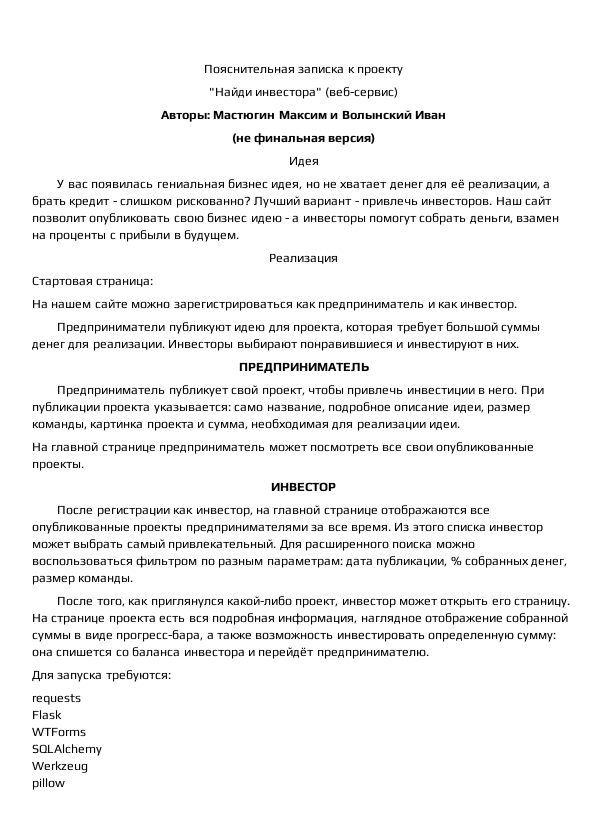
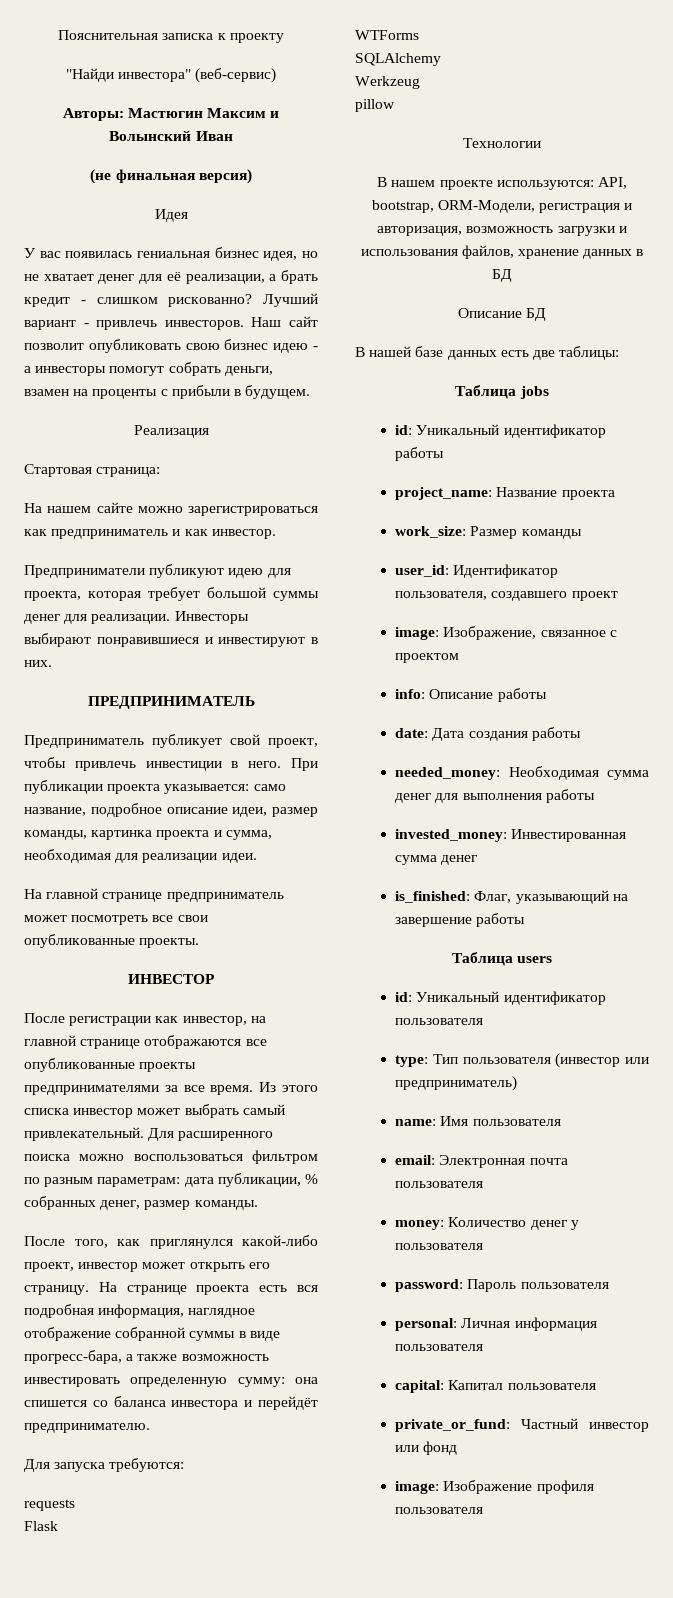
(65, 784) none -> [463,138,541,148] [377,177,627,190] [371,200,633,213] [377,226,627,236] [360,245,644,259] [492,269,512,282] [457,308,547,321] [355,346,620,360] [455,385,549,399] [395,424,606,438] [395,447,445,461] [395,487,615,500] [395,526,582,539] [395,564,559,578] [395,591,618,601] [395,626,617,640] [395,653,460,663] [395,688,547,702] [395,727,581,741] [395,766,649,780] [395,789,595,803] [395,829,627,842] [395,855,478,865] [395,890,628,904] [395,913,526,927] [451,952,553,966] [395,991,606,1005] [395,1018,484,1025] [395,1053,649,1068] [395,1076,518,1091] [395,1116,561,1126] [395,1155,568,1168] [395,1181,484,1188] [395,1217,579,1230] [395,1243,484,1250] [395,1279,609,1292] [395,1317,597,1331] [395,1344,484,1351] [395,1380,596,1393] [395,1418,649,1432] [395,1441,458,1455] [395,1480,594,1494] [395,1507,484,1514] // Технологии // В нашем проекте используются: API, bootstrap, ORM-Модели, регистрация и авторизация, возможность загрузки и использования файлов, хранение данных в БД // Описание БД // В нашей базе данных есть две таблицы: // Таблица jobs // id: Уникальный идентификатор работы // project_name: Название проекта // work_size: Размер команды // user_id: Идентификатор пользователя, создавшего проект // image: Изображение, связанное с проектом // info: Описание работы // date: Дата создания работы // needed_money: Необходимая сумма денег для выполнения работы // invested_money: Инвестированная сумма денег // is_finished: Флаг, указывающий на завершение работы // Таблица users // id: Уникальный идентификатор пользователя // type: Тип пользователя (инвестор или предприниматель) // name: Имя пользователя // email: Электронная почта пользователя // money: Количество денег у пользователя // password: Пароль пользователя // personal: Личная информация пользователя // capital: Капитал пользователя // private_or_fund: Частный инвестор или фонд // image: Изображение профиля пользователя

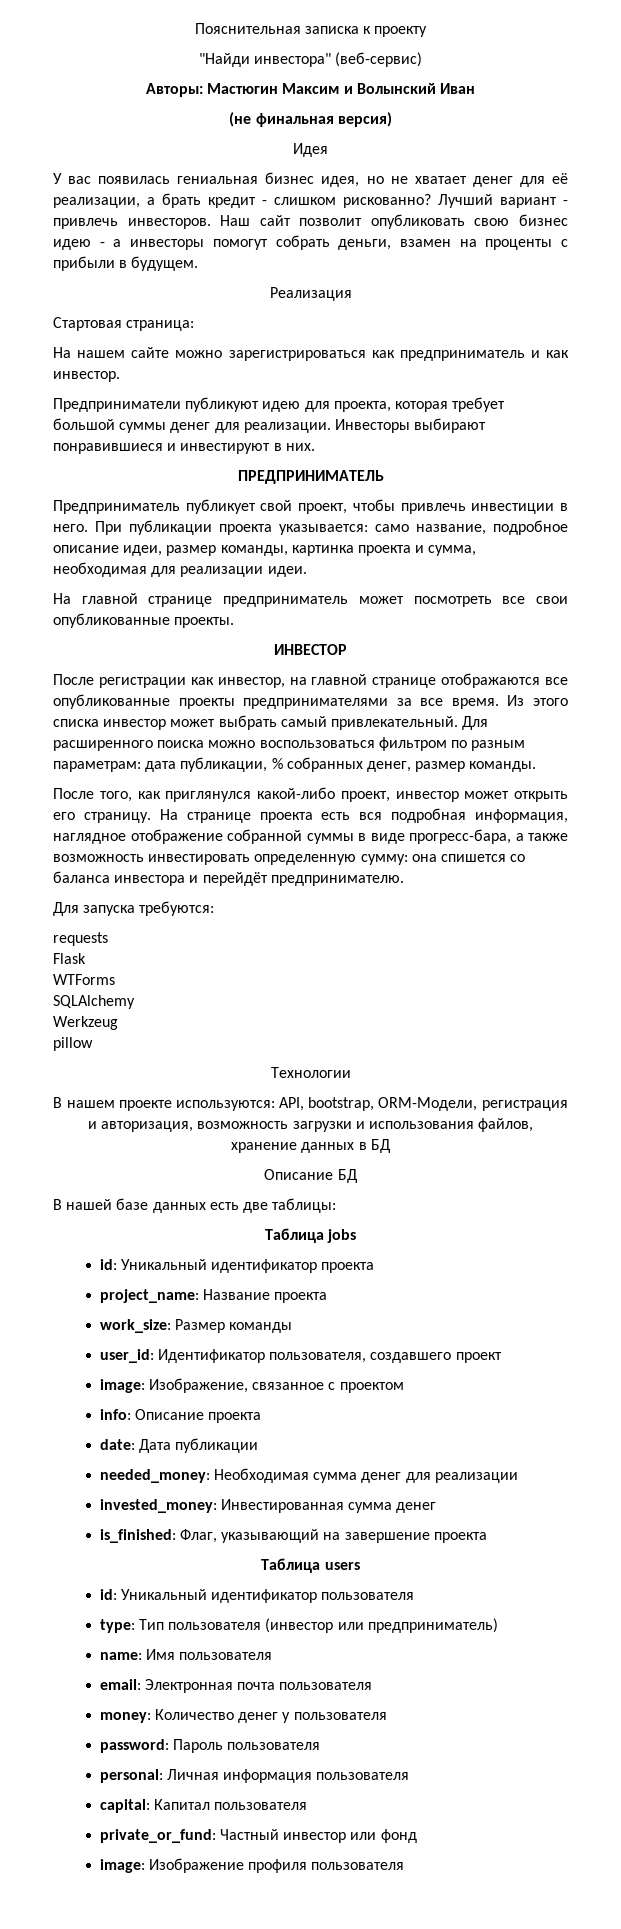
[395,447,445,461] работы -> [321,1262,375,1273] проекта
[497,688,547,702] работы -> [208,1412,262,1423] проекта
[468,727,581,741] создания работы -> [175,1438,259,1453] публикации
[462,789,595,803] выполнения работы -> [434,1472,518,1483] реализации
[476,913,526,927] работы -> [433,1532,487,1543] проекта

